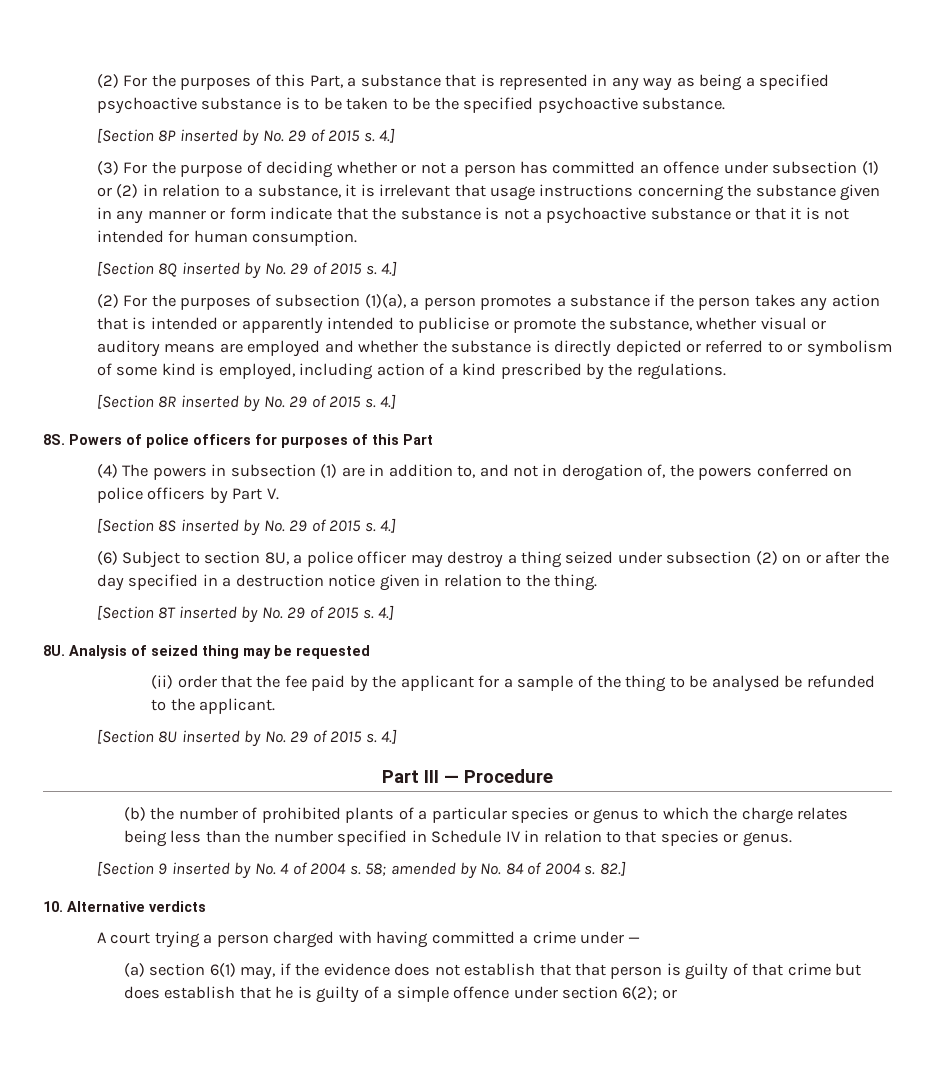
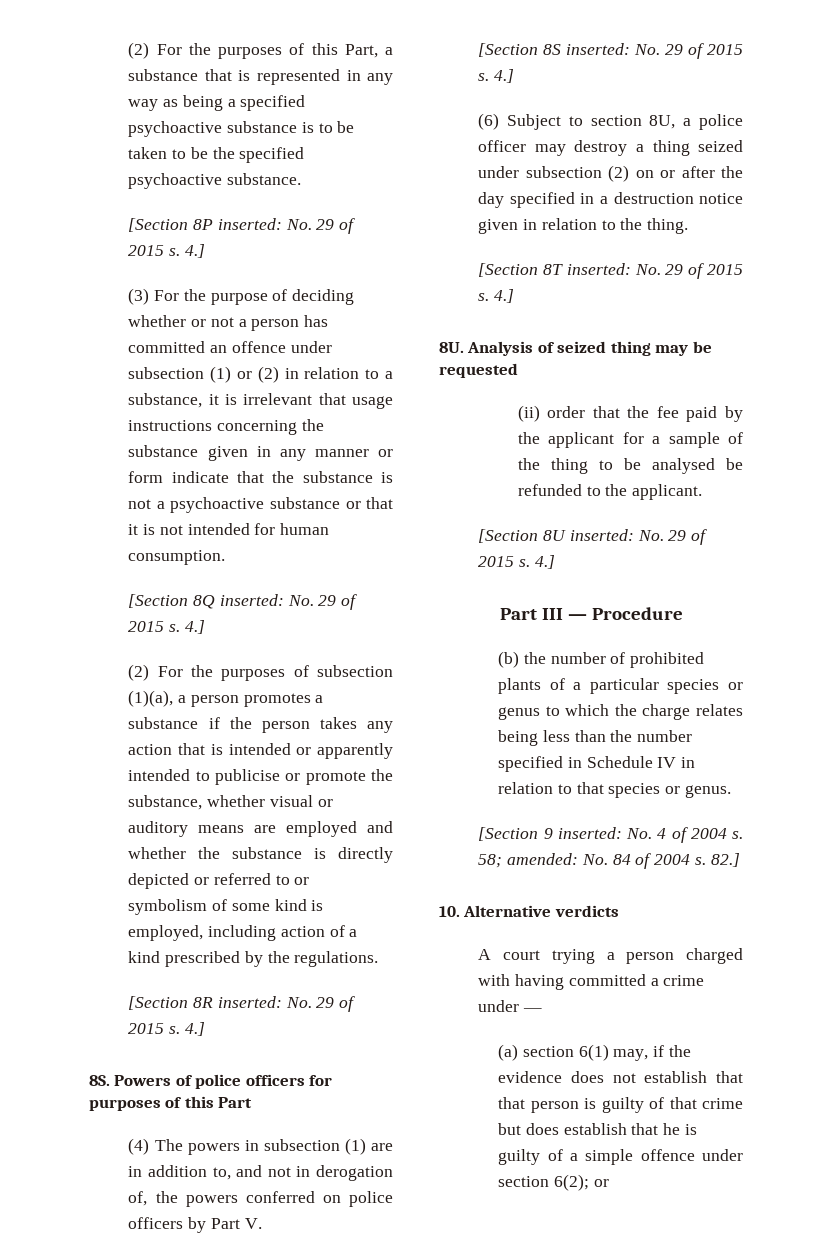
[179,129,260,146] inserted by -> [217,218,282,230] inserted:
[181,262,262,279] inserted by -> [219,594,284,606] inserted:
[180,395,261,412] inserted by -> [217,996,282,1008] inserted:
[180,519,261,536] inserted by -> [566,43,631,55] inserted:
[178,606,259,623] inserted by -> [566,263,631,275] inserted:
[181,730,262,747] inserted by -> [569,529,634,541] inserted:
[171,862,252,879] inserted by -> [557,827,622,839] inserted:
[390,862,478,879] amended by -> [507,853,579,865] amended:

